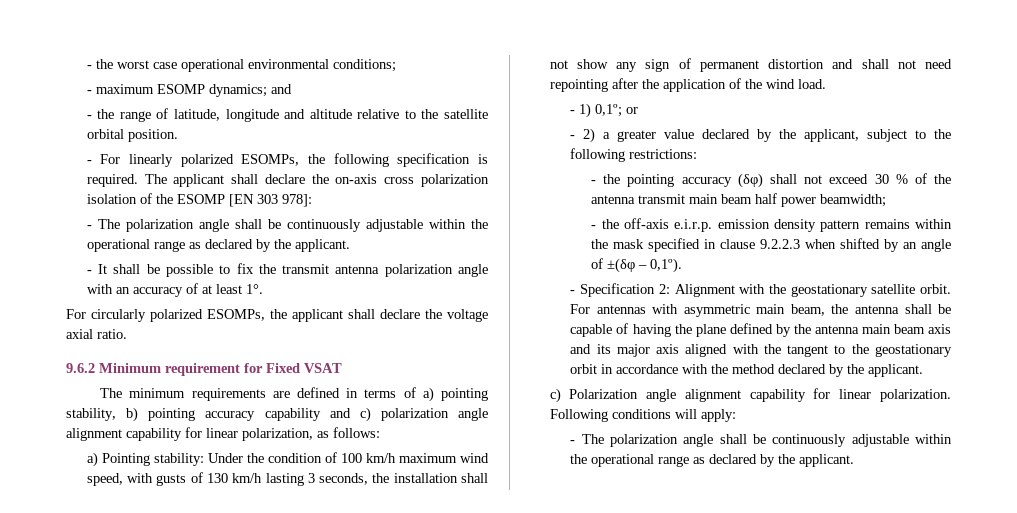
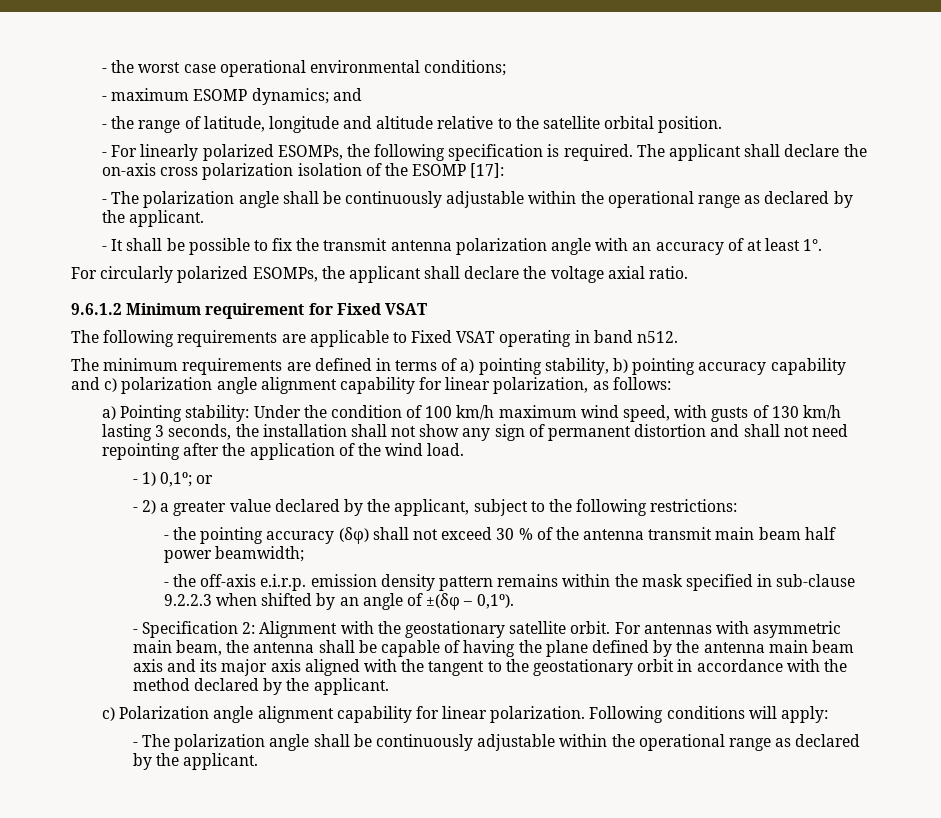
[228,194,312,207] [EN 303 978]: -> [470,163,505,178] [17]:
[66,363,95,373] 9.6.2 -> [71,303,122,315] 9.6.1.2
(342, 368) none -> [71,330,679,347] // The following requirements are applicable to Fixed VSAT operating in band n512.
[720,239,756,249] clause -> [776,574,856,587] sub-clause

